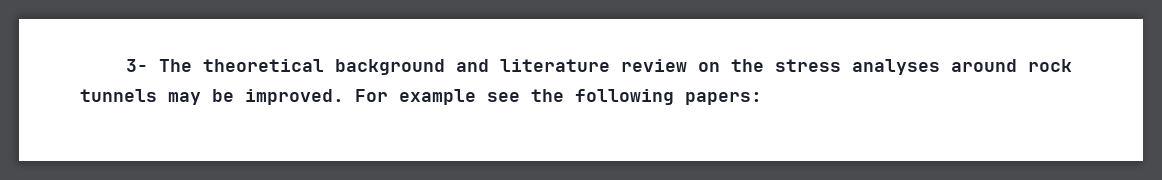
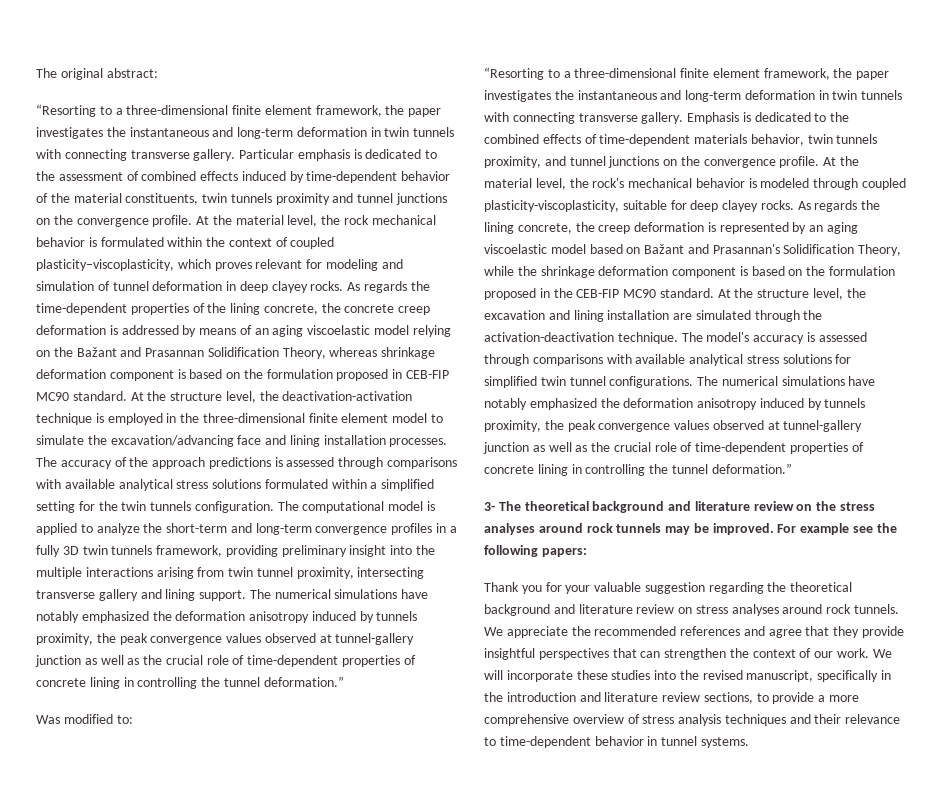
(125, 65) none -> [36,68,158,80] [36,104,442,117] [36,127,455,139] [36,149,438,161] [36,171,451,183] [36,193,448,205] [36,215,436,227] [36,237,335,249] [36,259,403,271] [36,281,430,293] [36,303,431,315] [36,325,451,337] [36,347,436,359] [36,369,450,381] [36,391,413,403] [36,413,444,425] [36,435,448,447] [36,457,458,469] [36,479,435,491] [36,501,436,513] [36,523,457,535] [36,545,436,557] [36,567,425,579] [36,589,429,601] [36,611,418,623] [36,633,415,645] [35,655,416,667] [36,676,344,689] [36,714,133,724] [484,67,890,80] [484,90,903,102] [484,112,850,124] [484,134,878,146] [484,156,860,168] [484,178,907,190] [484,200,881,212] [484,222,859,234] [484,244,902,256] [484,266,896,278] [484,288,866,300] [484,310,823,322] [484,332,867,344] [484,354,852,366] [484,376,876,388] [484,398,866,410] [484,420,863,432] [483,442,864,454] [484,463,792,476] The original abstract: // “Resorting to a three-dimensional finite element framework, the paper investigates the instantaneous and long-term deformation in twin tunnels with connecting transverse gallery. Particular emphasis is dedicated to the assessment of combined effects induced by time-dependent behavior of the material constituents, twin tunnels proximity and tunnel junctions on the convergence profile. At the material level, the rock mechanical behavior is formulated within the context of coupled plasticity–viscoplasticity, which proves relevant for modeling and simulation of tunnel deformation in deep clayey rocks. As regards the time-dependent properties of the lining concrete, the concrete creep deformation is addressed by means of an aging viscoelastic model relying on the Bažant and Prasannan Solidification Theory, whereas shrinkage deformation component is based on the formulation proposed in CEB-FIP MC90 standard. At the structure level, the deactivation-activation technique is employed in the three-dimensional finite element model to simulate the excavation/advancing face and lining installation processes. The accuracy of the approach predictions is assessed through comparisons with available analytical stress solutions formulated within a simplified setting for the twin tunnels configuration. The computational model is applied to analyze the short-term and long-term convergence profiles in a fully 3D twin tunnels framework, providing preliminary insight into the multiple interactions arising from twin tunnel proximity, intersecting transverse gallery and lining support. The numerical simulations have notably emphasized the deformation anisotropy induced by tunnels proximity, the peak convergence values observed at tunnel-gallery junction as well as the crucial role of time-dependent properties of concrete lining in controlling the tunnel deformation.” // Was modified to: // “Resorting to a three-dimensional finite element framework, the paper investigates the instantaneous and long-term deformation in twin tunnels with connecting transverse gallery. Emphasis is dedicated to the combined effects of time-dependent materials behavior, twin tunnels proximity, and tunnel junctions on the convergence profile. At the material level, the rock's mechanical behavior is modeled through coupled plasticity-viscoplasticity, suitable for deep clayey rocks. As regards the lining concrete, the creep deformation is represented by an aging viscoelastic model based on Bažant and Prasannan's Solidification Theory, while the shrinkage deformation component is based on the formulation proposed in the CEB-FIP MC90 standard. At the structure level, the excavation and lining installation are simulated through the activation-deactivation technique. The model's accuracy is assessed through comparisons with available analytical stress solutions for simplified twin tunnel configurations. The numerical simulations have notably emphasized the deformation anisotropy induced by tunnels proximity, the peak convergence values observed at tunnel-gallery junction as well as the crucial role of time-dependent properties of concrete lining in controlling the tunnel deformation.” //
(762, 98) none -> [484,582,853,594] [484,604,900,616] [484,626,905,638] [484,648,892,660] [484,670,892,682] [484,692,860,704] [484,714,901,726] [484,736,749,748] // Thank you for your valuable suggestion regarding the theoretical background and literature review on stress analyses around rock tunnels. We appreciate the recommended references and agree that they provide insightful perspectives that can strengthen the context of our work. We will incorporate these studies into the revised manuscript, specifically in the introduction and literature review sections, to provide a more comprehensive overview of stress analysis techniques and their relevance to time-dependent behavior in tunnel systems.

